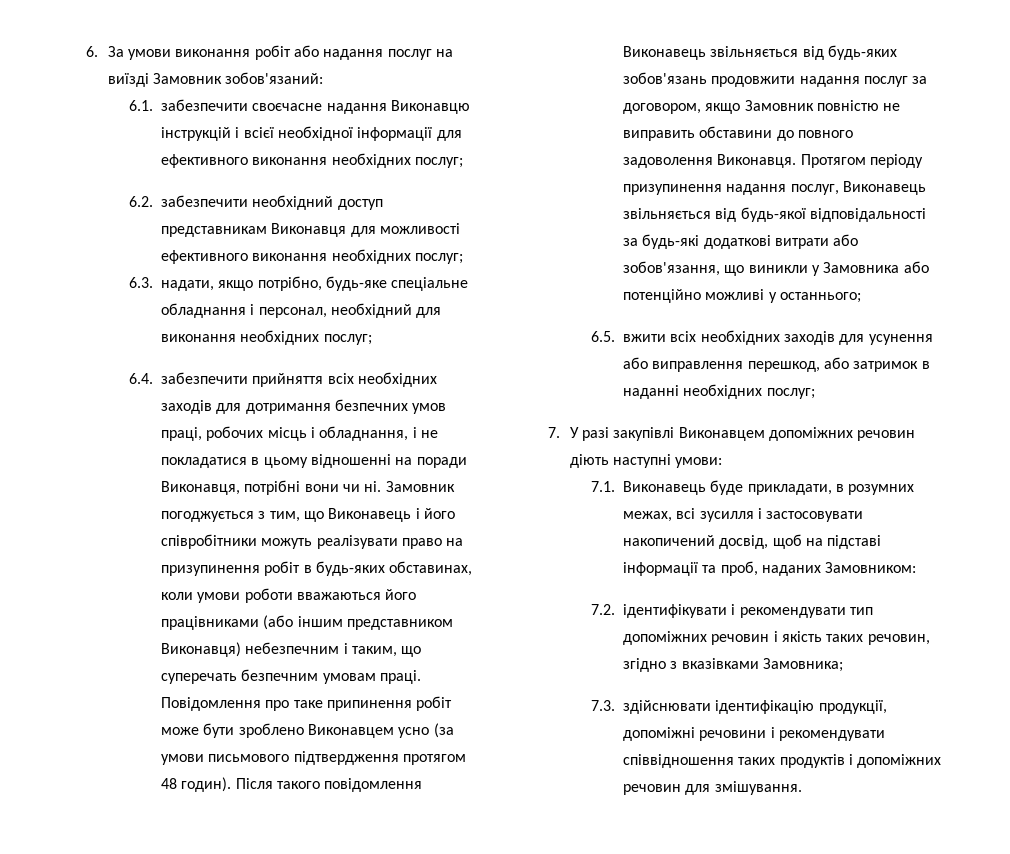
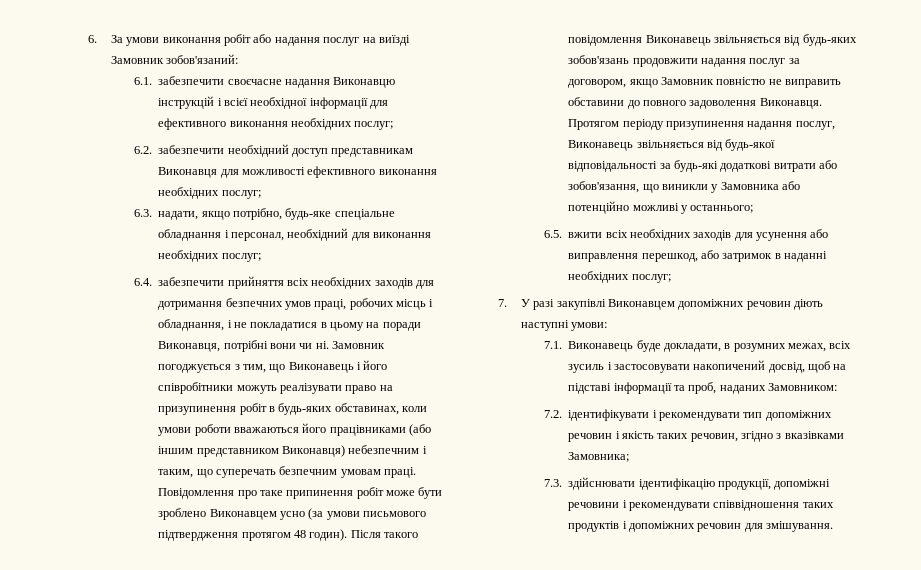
[311,454,392,468] відношенні -> (365, 326) none
[747,484,832,495] прикладати, -> [663,343,721,352] докладати,
[676,508,754,522] всі зусилля -> [829,341,852,349] [568,364,605,373] всіх зусиль

